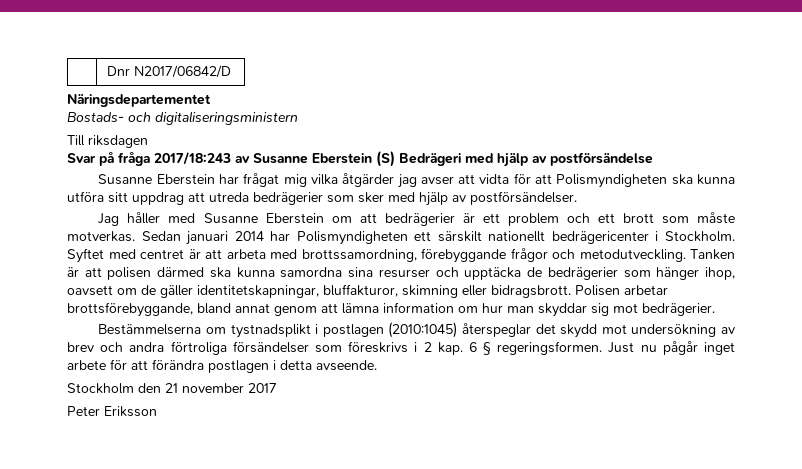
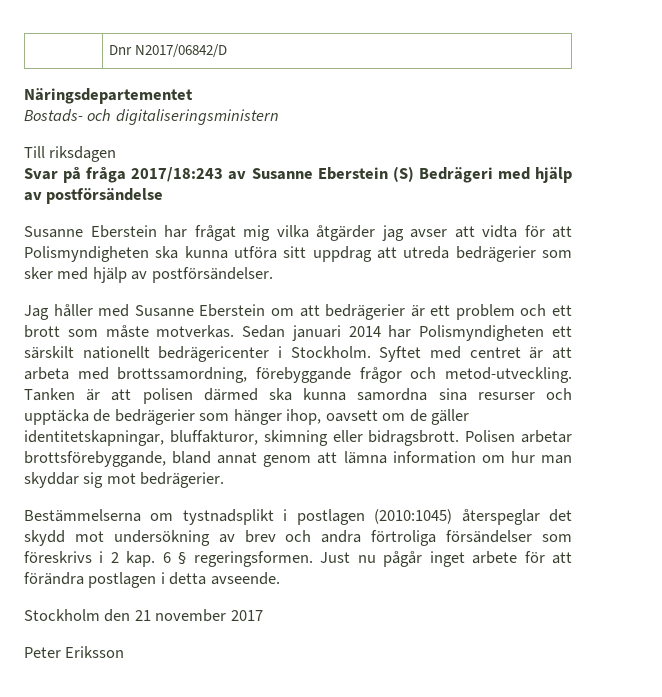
[579,249,686,262] metodutveckling. -> [445,367,572,383] metod-utveckling.

